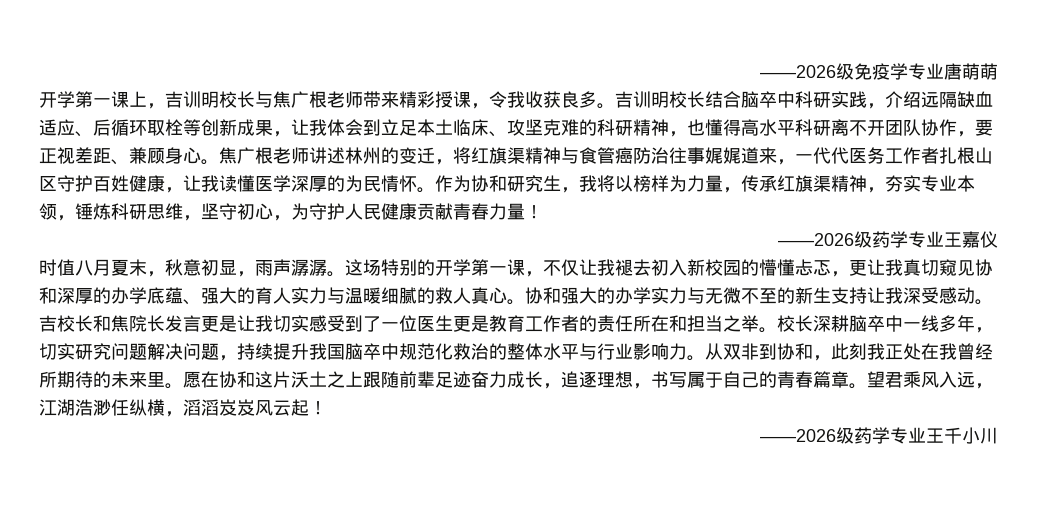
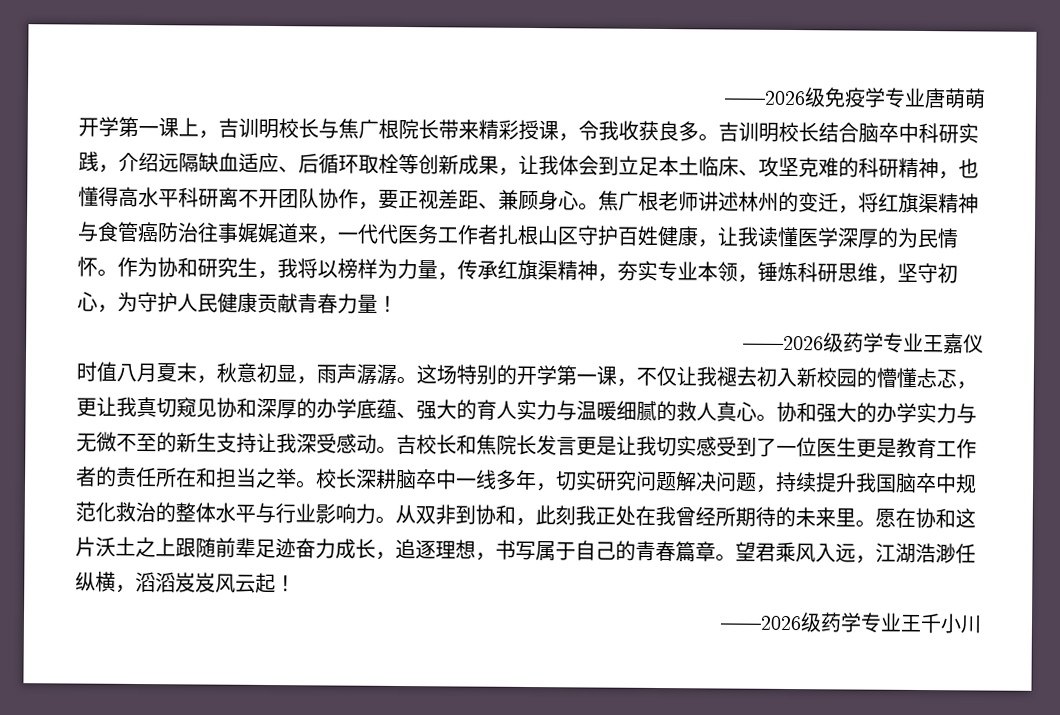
[327,91,363,108] 老师 -> [398,118,439,140] 院长

